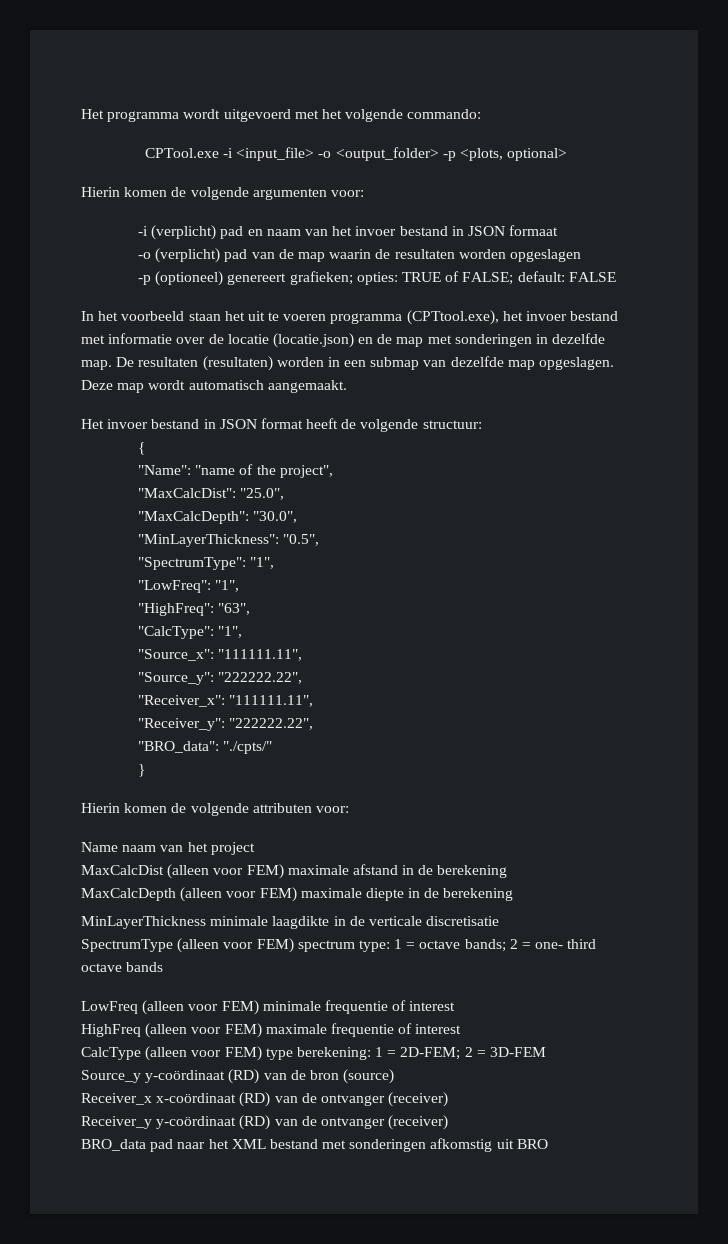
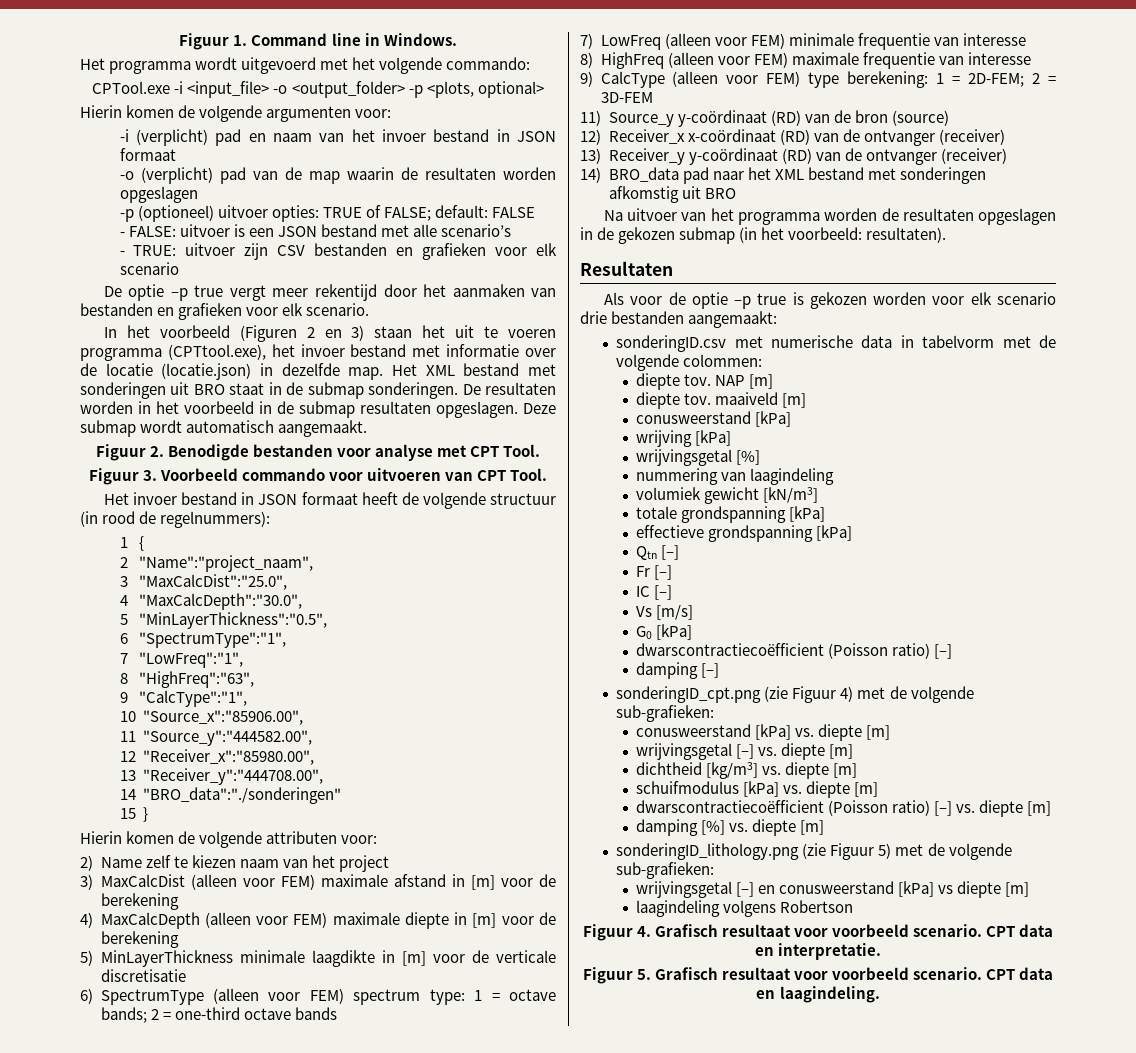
(81, 114) none -> [179,33,457,50] Figuur 1. Command line in Windows. //
[227,271,353,285] genereert grafieken; -> [217,205,268,218] uitvoer
(616, 277) none -> [119,224,511,237] [119,243,557,260] [119,262,179,275] [103,284,557,301] [80,303,370,320] // - FALSE: uitvoer is een JSON bestand met alle scenario’s // - TRUE: uitvoer zijn CSV bestanden en grafieken voor elk scenario // De optie –p true vergt meer rekentijd door het aanmaken van bestanden en grafieken voor elk scenario.
(185, 316) none -> [239,325,365,342] (Figuren 2 en 3)
[358,333,606,347] [81,360,112,370] en de map met sonderingen in dezelfde map. -> [260,363,556,380] [80,382,459,399] in dezelfde map. Het XML bestand met sonderingen uit BRO staat in de submap sonderingen.
[202,356,273,371] (resultaten) -> (557, 388) none
[344,356,535,370] een submap van dezelfde map -> [156,401,431,418] het voorbeeld in de submap resultaten
[117,383,145,393] map -> [80,420,136,437] submap
(347, 386) none -> [95,444,541,461] [88,468,548,485] // Figuur 2. Benodigde bestanden voor analyse met CPT Tool. // Figuur 3. Voorbeeld commando voor uitvoeren van CPT Tool.
[260,418,303,429] format -> [301,492,358,505] formaat
[422,420,482,429] [138,442,146,455] [138,464,333,478] [138,488,285,500] [138,511,298,524] [138,534,320,547] [138,557,275,570] [138,580,240,593] [138,603,251,616] [138,626,243,639] [138,649,303,661] [138,672,303,685] [138,695,314,707] [138,718,314,731] [138,741,273,754] structuur: // { // "Name": "name of the project", // "MaxCalcDist": "25.0", // "MaxCalcDepth": "30.0", // "MinLayerThickness": "0.5", // "SpectrumType": "1", // "LowFreq": "1", // "HighFreq": "63", // "CalcType": "1", // "Source_x": "111111.11", // "Source_y": "222222.22", // "Receiver_x": "111111.11", // "Receiver_y": "222222.22", // "BRO_data": "./cpts/" // -> [489,493,556,505] [80,511,271,528] [119,536,145,551] [119,555,314,572] [119,574,288,590] [119,593,303,610] [119,612,328,629] [119,632,287,648] [119,652,244,668] [119,671,255,688] [119,690,248,707] [119,710,304,725] [119,730,313,746] [119,749,315,765] [119,768,324,785] [119,787,342,804] [119,808,136,819] structuur (in rood de regelnummers): // 1 { // 2 "Name":"project_naam", // 3 "MaxCalcDist":"25.0", // 4 "MaxCalcDepth":"30.0", // 5 "MinLayerThickness":"0.5", // 6 "SpectrumType":"1", // 7 "LowFreq":"1", // 8 "HighFreq":"63", // 9 "CalcType":"1", // 10 "Source_x":"85906.00", // 11 "Source_y":"444582.00", // 12 "Receiver_x":"85980.00", // 13 "Receiver_y":"444708.00", // 14 "BRO_data":"./sonderingen" // 15
[81,842,118,852] Name -> [80,855,236,871] 2) Name zelf te kiezen
(255, 848) none -> [80,874,93,890] 3)
[418,865,508,878] de berekening // -> [470,874,556,890] [100,893,179,910] [80,912,93,928] [m] voor de berekening // 4)
[424,888,514,901] de berekening // -> [472,912,556,928] [100,931,179,948] [80,950,93,966] [m] voor de berekening // 5)
(346, 921) none -> [401,951,465,966] [m] voor
(500, 921) none -> [80,988,93,1004] 6)
[535,939,597,949] one- third -> [174,1007,240,1020] one-third
(164, 967) none -> [580,33,593,49] 7)
[392,1000,456,1011] of interest // -> [933,33,1026,46] [580,52,593,68] van interesse // 8)
[398,1023,462,1034] of interest // -> [938,52,1031,65] [580,71,593,87] van interesse // 9)
(547, 1052) none -> [580,110,601,126] 11)
(395, 1076) none -> [580,129,601,145] 12)
(449, 1099) none -> [580,148,601,164] 13)
(449, 1122) none -> [580,167,601,183] 14)
(548, 1144) none -> [603,208,1056,225] [580,227,947,244] [580,261,673,276] [603,292,1056,309] [580,311,778,328] [616,335,1056,352] [616,354,763,371] [636,373,774,390] [636,392,807,409] [636,411,792,427] [636,430,732,447] [636,449,761,466] [636,468,835,485] [636,487,819,504] [636,506,826,523] [636,525,853,542] [636,545,680,560] [636,565,673,580] [636,585,673,600] [636,605,694,620] [636,624,693,640] [636,643,953,659] [636,662,720,679] [616,686,974,703] [616,705,715,722] [636,724,891,741] [636,743,854,760] [636,762,858,779] [636,781,879,798] [636,800,1052,817] [636,819,825,836] [616,843,1012,860] [616,862,715,879] [636,881,1030,898] [636,900,854,917] [582,924,1054,941] [754,943,882,960] [582,967,1054,984] [756,986,880,1003] // Na uitvoer van het programma worden de resultaten opgeslagen in de gekozen submap (in het voorbeeld: resultaten). // Resultaten // Als voor de optie –p true is gekozen worden voor elk scenario drie bestanden aangemaakt: // sonderingID.csv met numerische data in tabelvorm met de volgende colommen: // diepte tov. NAP [m] // diepte tov. maaiveld [m] // conusweerstand [kPa] // wrijving [kPa] // wrijvingsgetal [%] // nummering van laagindeling // volumiek gewicht [kN/m3] // totale grondspanning [kPa] // effectieve grondspanning [kPa] // Qtn [–] // Fr [–] // IC [–] // Vs [m/s] // G0 [kPa] // dwarscontractiecoëfficient (Poisson ratio) [–] // damping [–] // sonderingID_cpt.png (zie Figuur 4) met de volgende sub-grafieken: // conusweerstand [kPa] vs. diepte [m] // wrijvingsgetal [–] vs. diepte [m] // dichtheid [kg/m3] vs. diepte [m] // schuifmodulus [kPa] vs. diepte [m] // dwarscontractiecoëfficient (Poisson ratio) [–] vs. diepte [m] // damping [%] vs. diepte [m] // sonderingID_lithology.png (zie Figuur 5) met de volgende sub-grafieken: // wrijvingsgetal [–] en conusweerstand [kPa] vs diepte [m] // laagindeling volgens Robertson // Figuur 4. Grafisch resultaat voor voorbeeld scenario. CPT data en interpretatie. // Figuur 5. Grafisch resultaat voor voorbeeld scenario. CPT data en laagindeling.

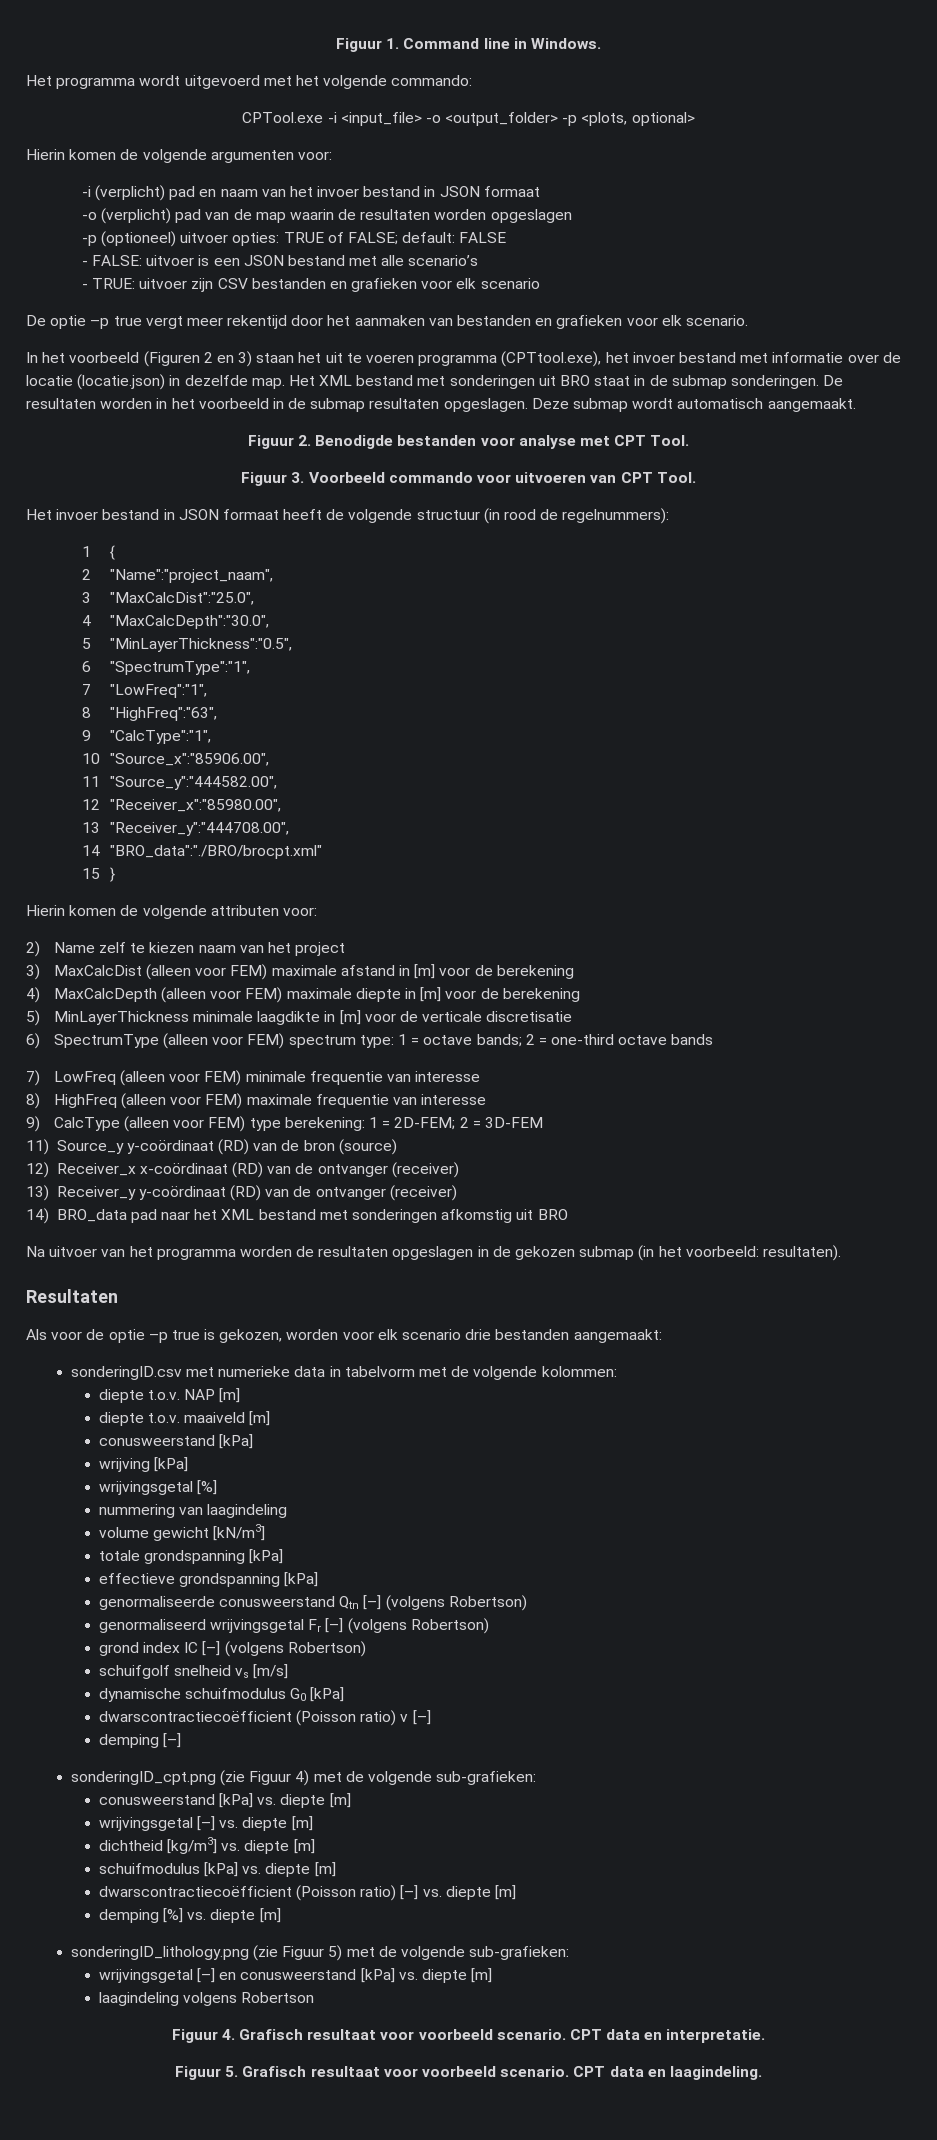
[143,787,342,804] "BRO_data":"./sonderingen" -> [109,845,322,859] "BRO_data":"./BRO/brocpt.xml"
[809,292,867,309] gekozen -> [219,1329,283,1343] gekozen,
[771,335,854,348] numerische -> [218,1366,291,1377] numerieke
[683,354,763,367] [636,373,712,390] colommen: // diepte tov. -> [541,1366,617,1377] [98,1389,180,1403] kolommen: // diepte t.o.v.
[684,393,712,405] tov. -> [147,1413,180,1423] t.o.v.
[636,487,702,500] volumiek -> [98,1527,149,1538] volume
(853, 533) none -> [98,1596,335,1610] genormaliseerde conusweerstand
[636,565,673,580] [636,585,673,600] [636,606,653,617] // Fr [–] // IC [–] // Vs -> [385,1595,527,1611] [98,1618,489,1634] [98,1641,366,1657] [98,1665,250,1679] (volgens Robertson) // genormaliseerd wrijvingsgetal Fr [–] (volgens Robertson) // grond index IC [–] (volgens Robertson) // schuifgolf snelheid vs
(694, 612) none -> [98,1688,286,1702] dynamische schuifmodulus
[934,644,953,659] [636,662,699,679] [–] // damping -> [400,1710,431,1725] [98,1734,159,1748] ν [–] // demping
[636,819,699,836] damping -> [98,1909,159,1923] demping
[938,885,954,894] vs -> [398,1972,418,1980] vs.

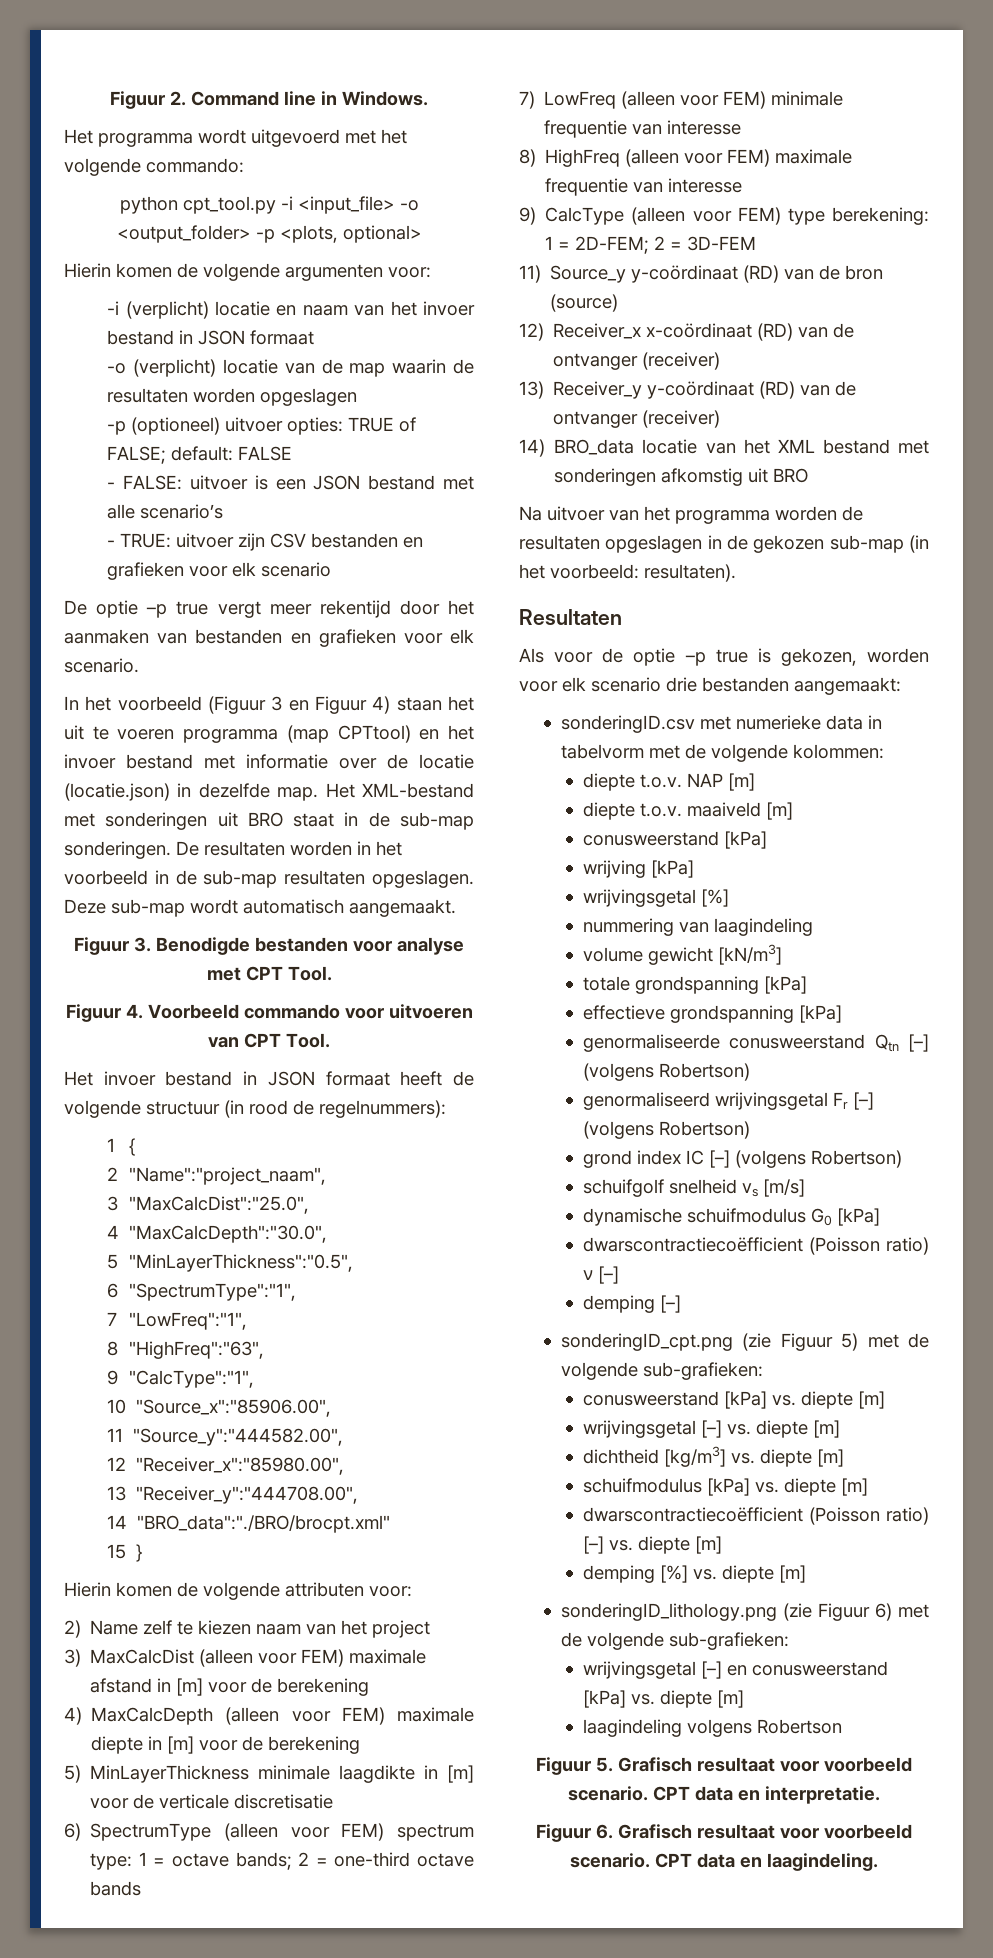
[336,38,400,52] Figuur 1. -> [110,91,186,109] Figuur 2.
[242,112,324,123] CPTool.exe -> [119,196,276,214] python cpt_tool.py
[169,186,196,200] pad -> [215,301,271,316] locatie
[175,209,202,223] pad -> [222,359,278,374] locatie
[143,351,253,367] (Figuren 2 en 3) -> [208,696,391,714] (Figuur 3 en Figuur 4)
[501,351,602,367] (CPTtool.exe), -> [286,725,440,743] (map CPTtool) en
[319,375,414,386] XML bestand -> [362,783,474,798] XML-bestand
[671,375,727,389] submap -> [399,812,474,830] sub-map
[310,398,366,412] submap -> [203,870,278,888] sub-map
[573,398,629,412] submap -> [111,899,185,917] sub-map
[297,435,311,446] 2. -> [134,937,151,952] 3.
[291,472,305,483] 3. -> [125,1004,143,1019] 4.
[130,1209,191,1223] pad naar -> [642,439,736,454] locatie van
[579,1246,635,1260] submap -> [829,535,904,553] sub-map
[295,1770,310,1786] 4) -> [841,1333,859,1351] 5)
[328,1945,343,1961] 5) -> [875,1603,893,1621] 6)
[221,2029,235,2040] 4. -> [596,1757,613,1772] 5.
[225,2066,239,2077] 5. -> [596,1824,613,1839] 6.

